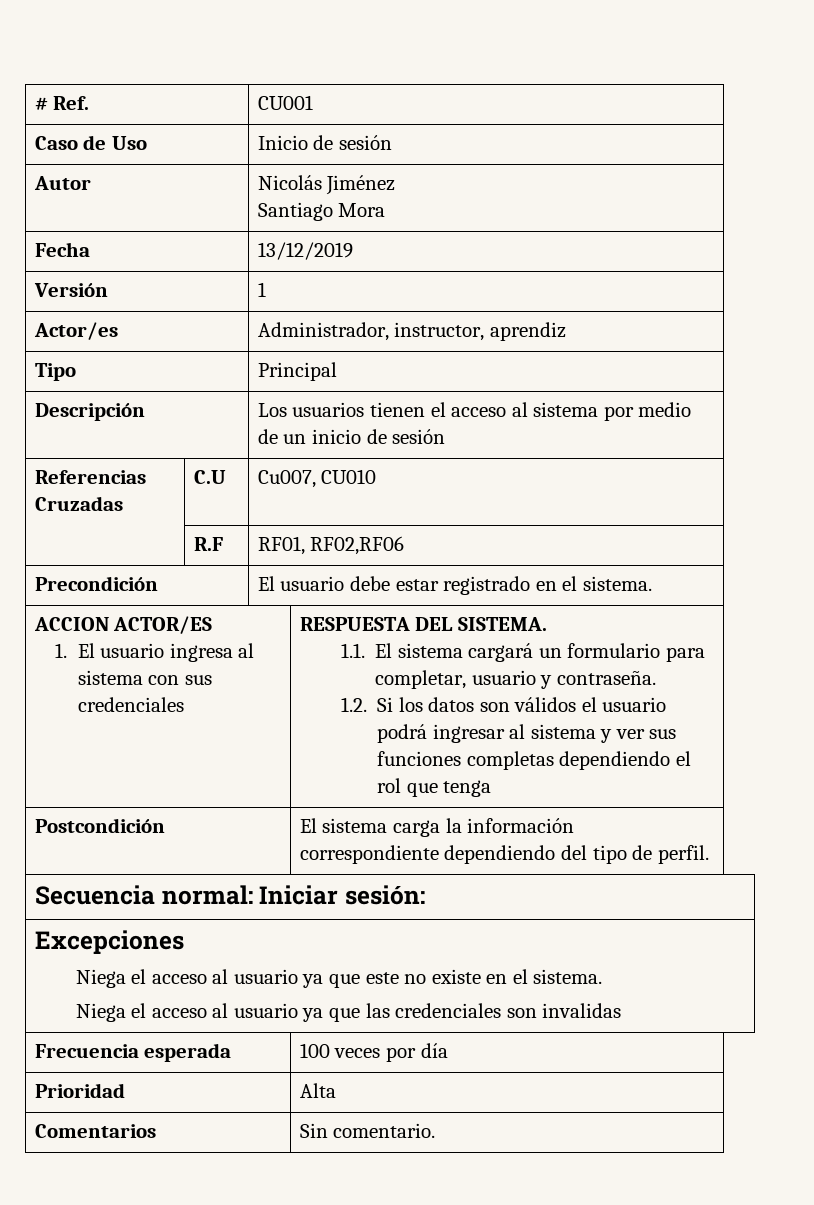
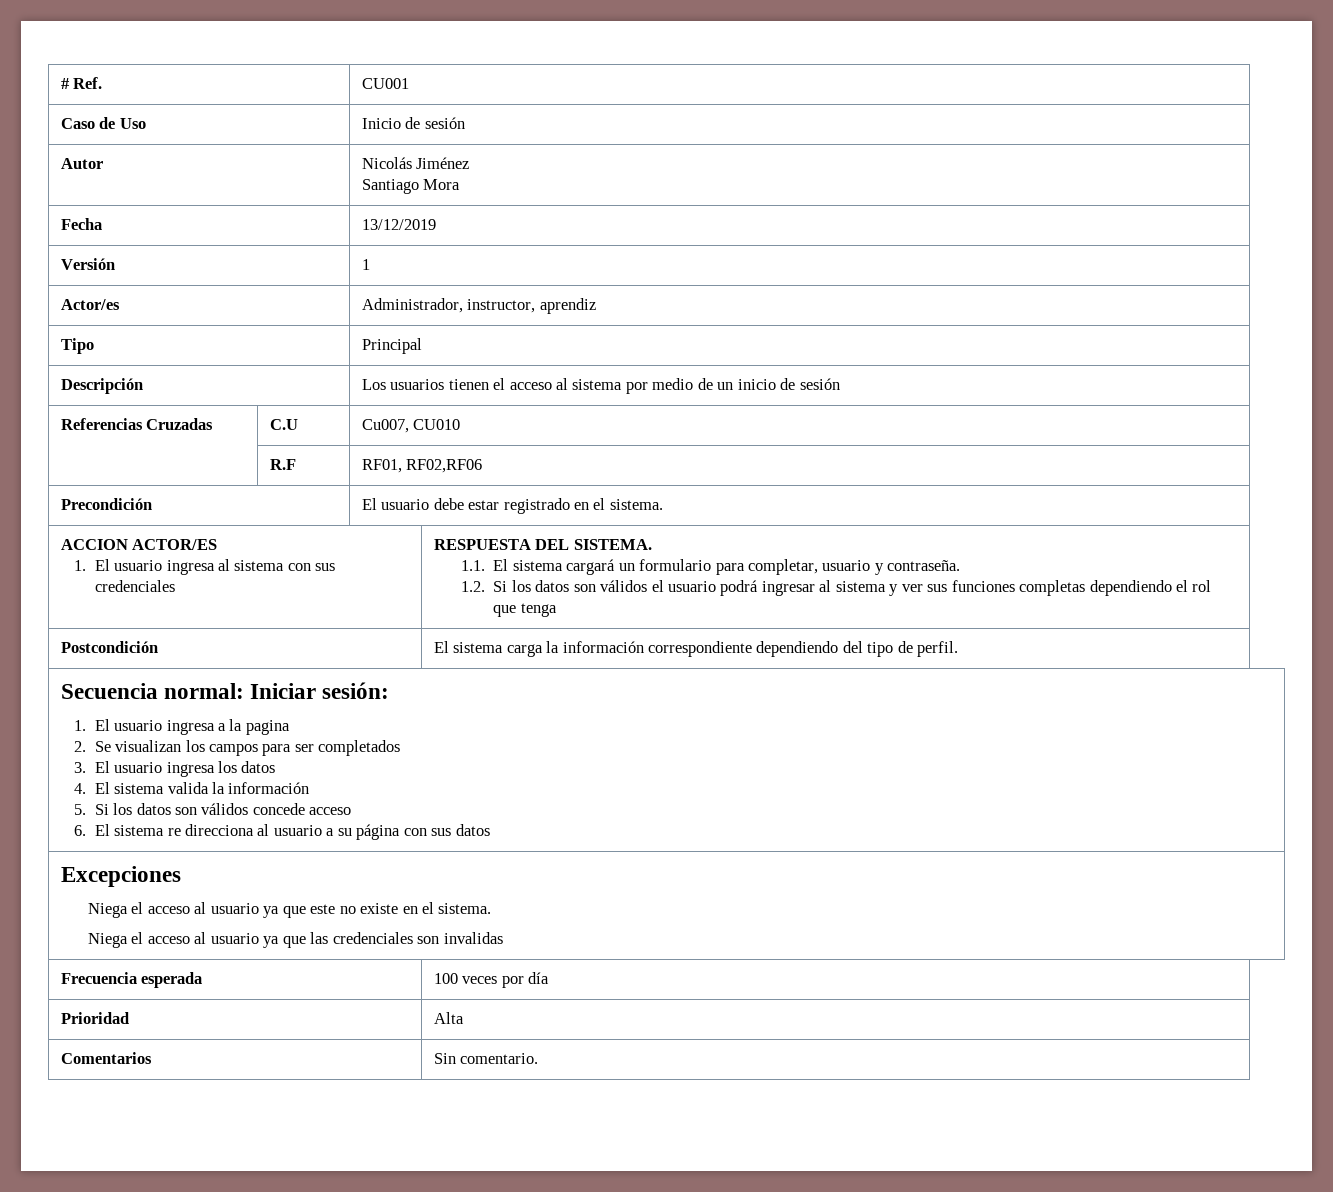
(425, 895) none -> [74,719,290,735] [74,740,401,756] [74,761,276,777] [74,782,310,794] [74,803,352,815] [74,824,490,840] // 1. El usuario ingresa a la pagina // 2. Se visualizan los campos para ser completados // 3. El usuario ingresa los datos // 4. El sistema valida la información // 5. Si los datos son válidos concede acceso // 6. El sistema re direcciona al usuario a su página con sus datos

